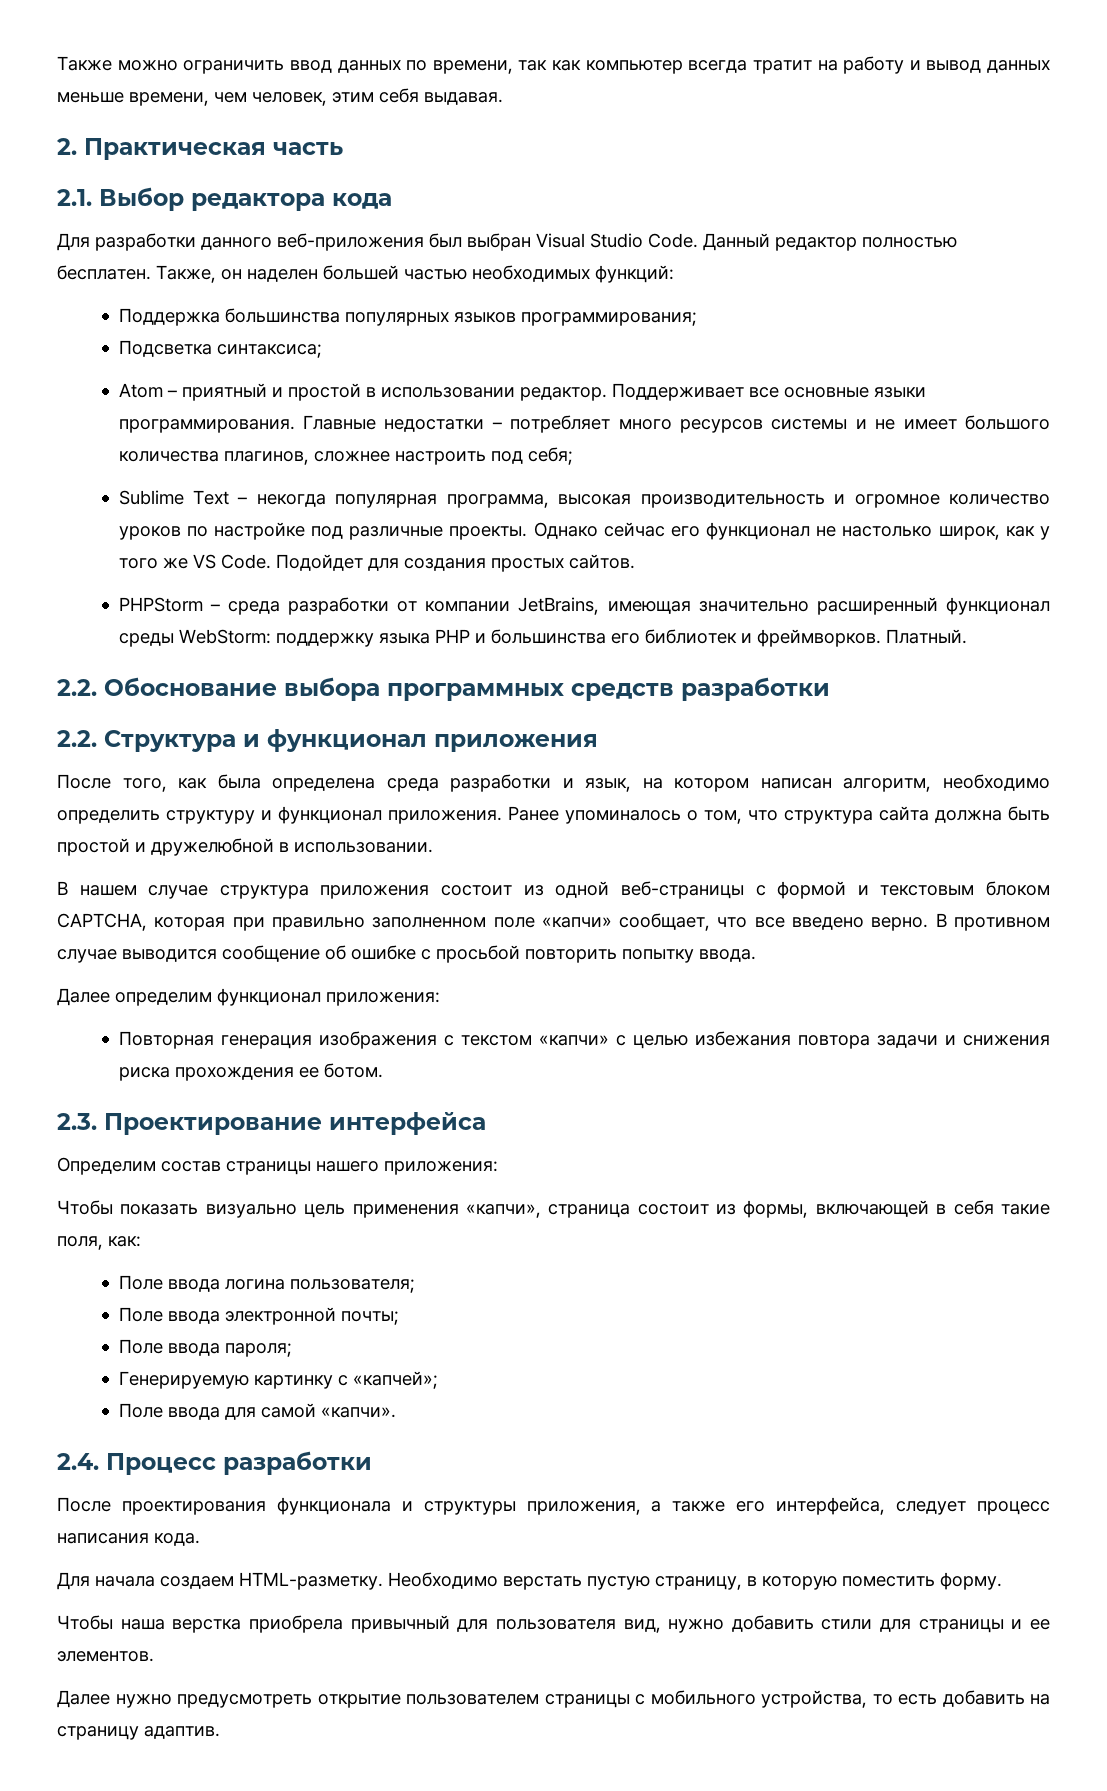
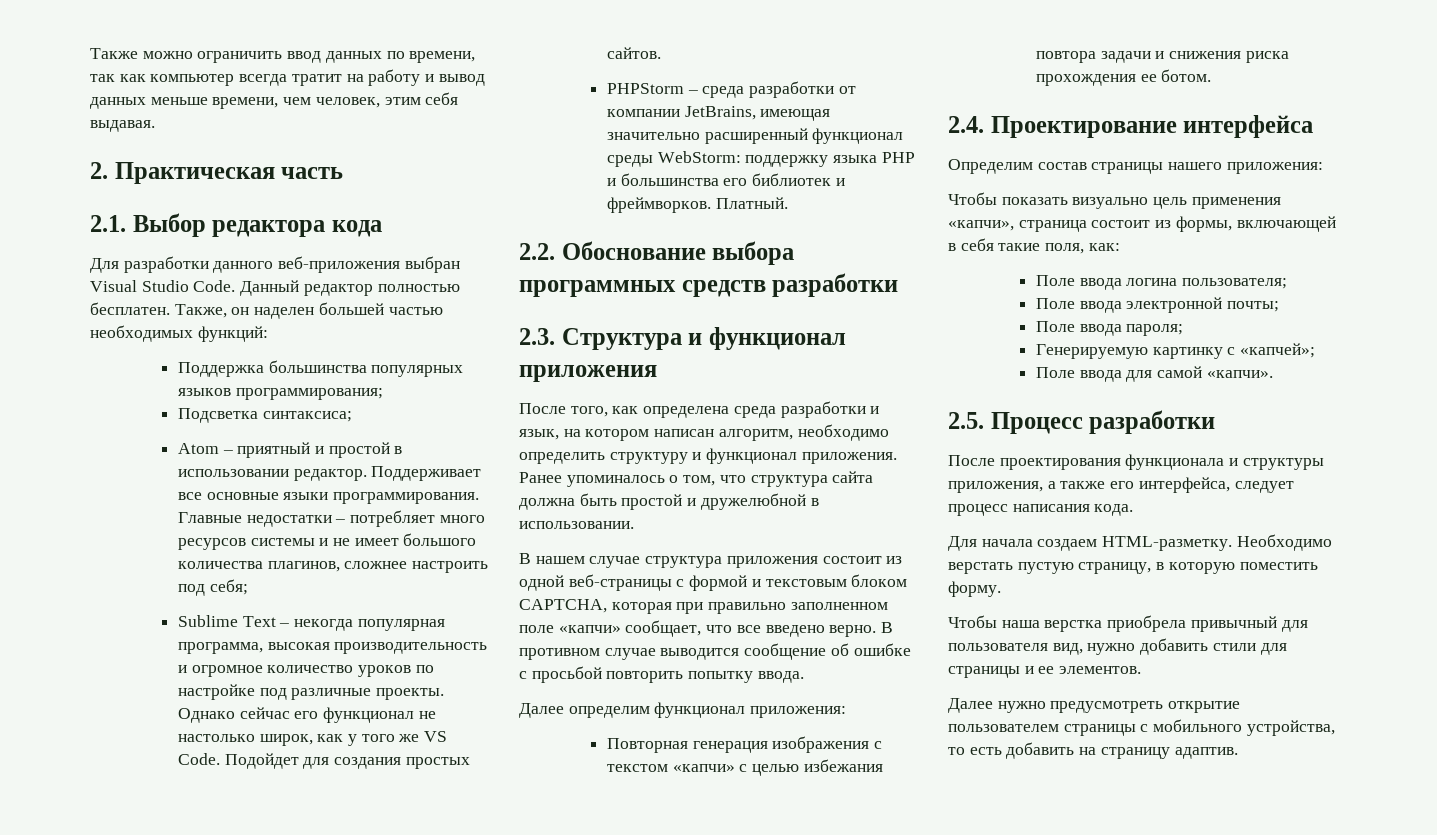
[429,233,462,248] был -> (401, 264) none
[57,730,97,747] 2.2. -> [519,328,555,345] 2.3.
[217,774,261,789] была -> (639, 410) none
[57,1113,97,1130] 2.3. -> [948,116,984,133] 2.4.
[57,1453,99,1470] 2.4. -> [948,412,984,429] 2.5.

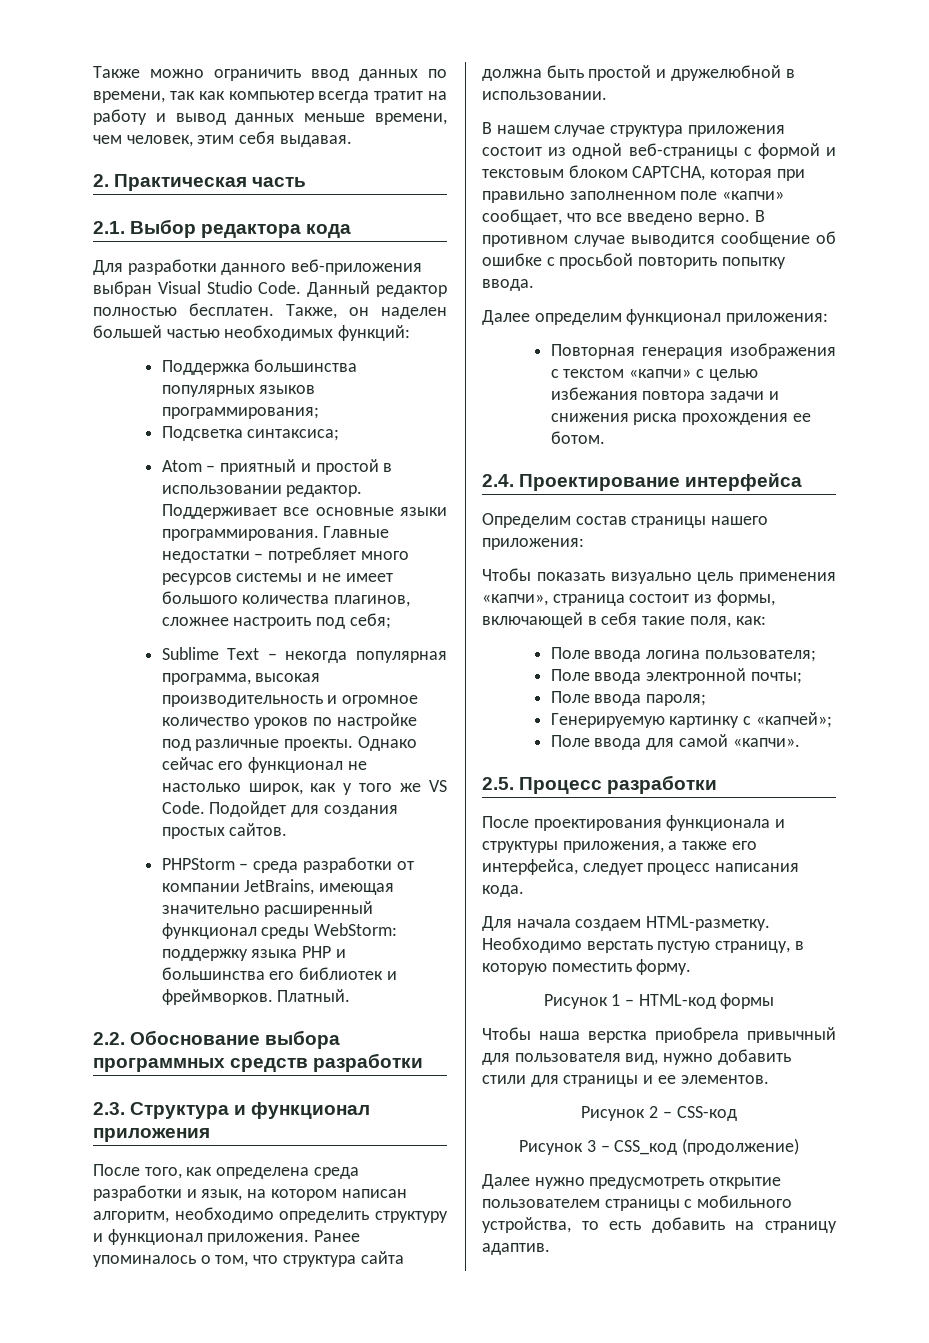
(1001, 589) none -> [543,993,775,1009] // Рисунок 1 – HTML-код формы
(1142, 670) none -> [581,1106,737,1121] [519,1138,799,1155] // Рисунок 2 – CSS-код // Рисунок 3 – CSS_код (продолжение)

